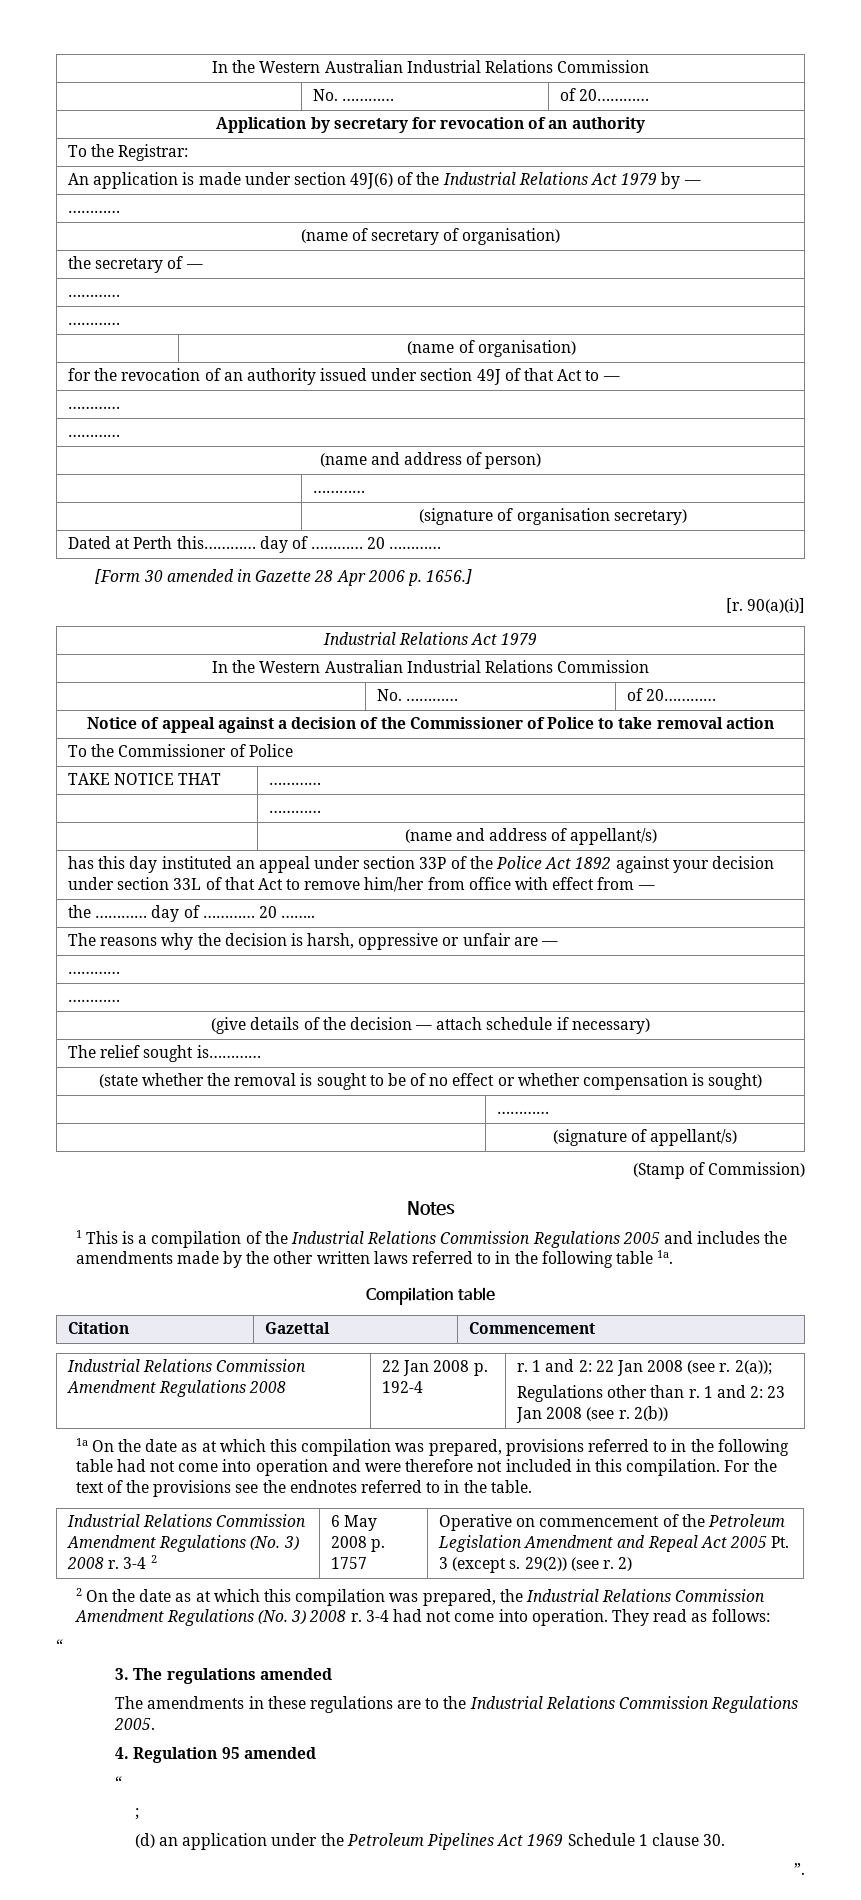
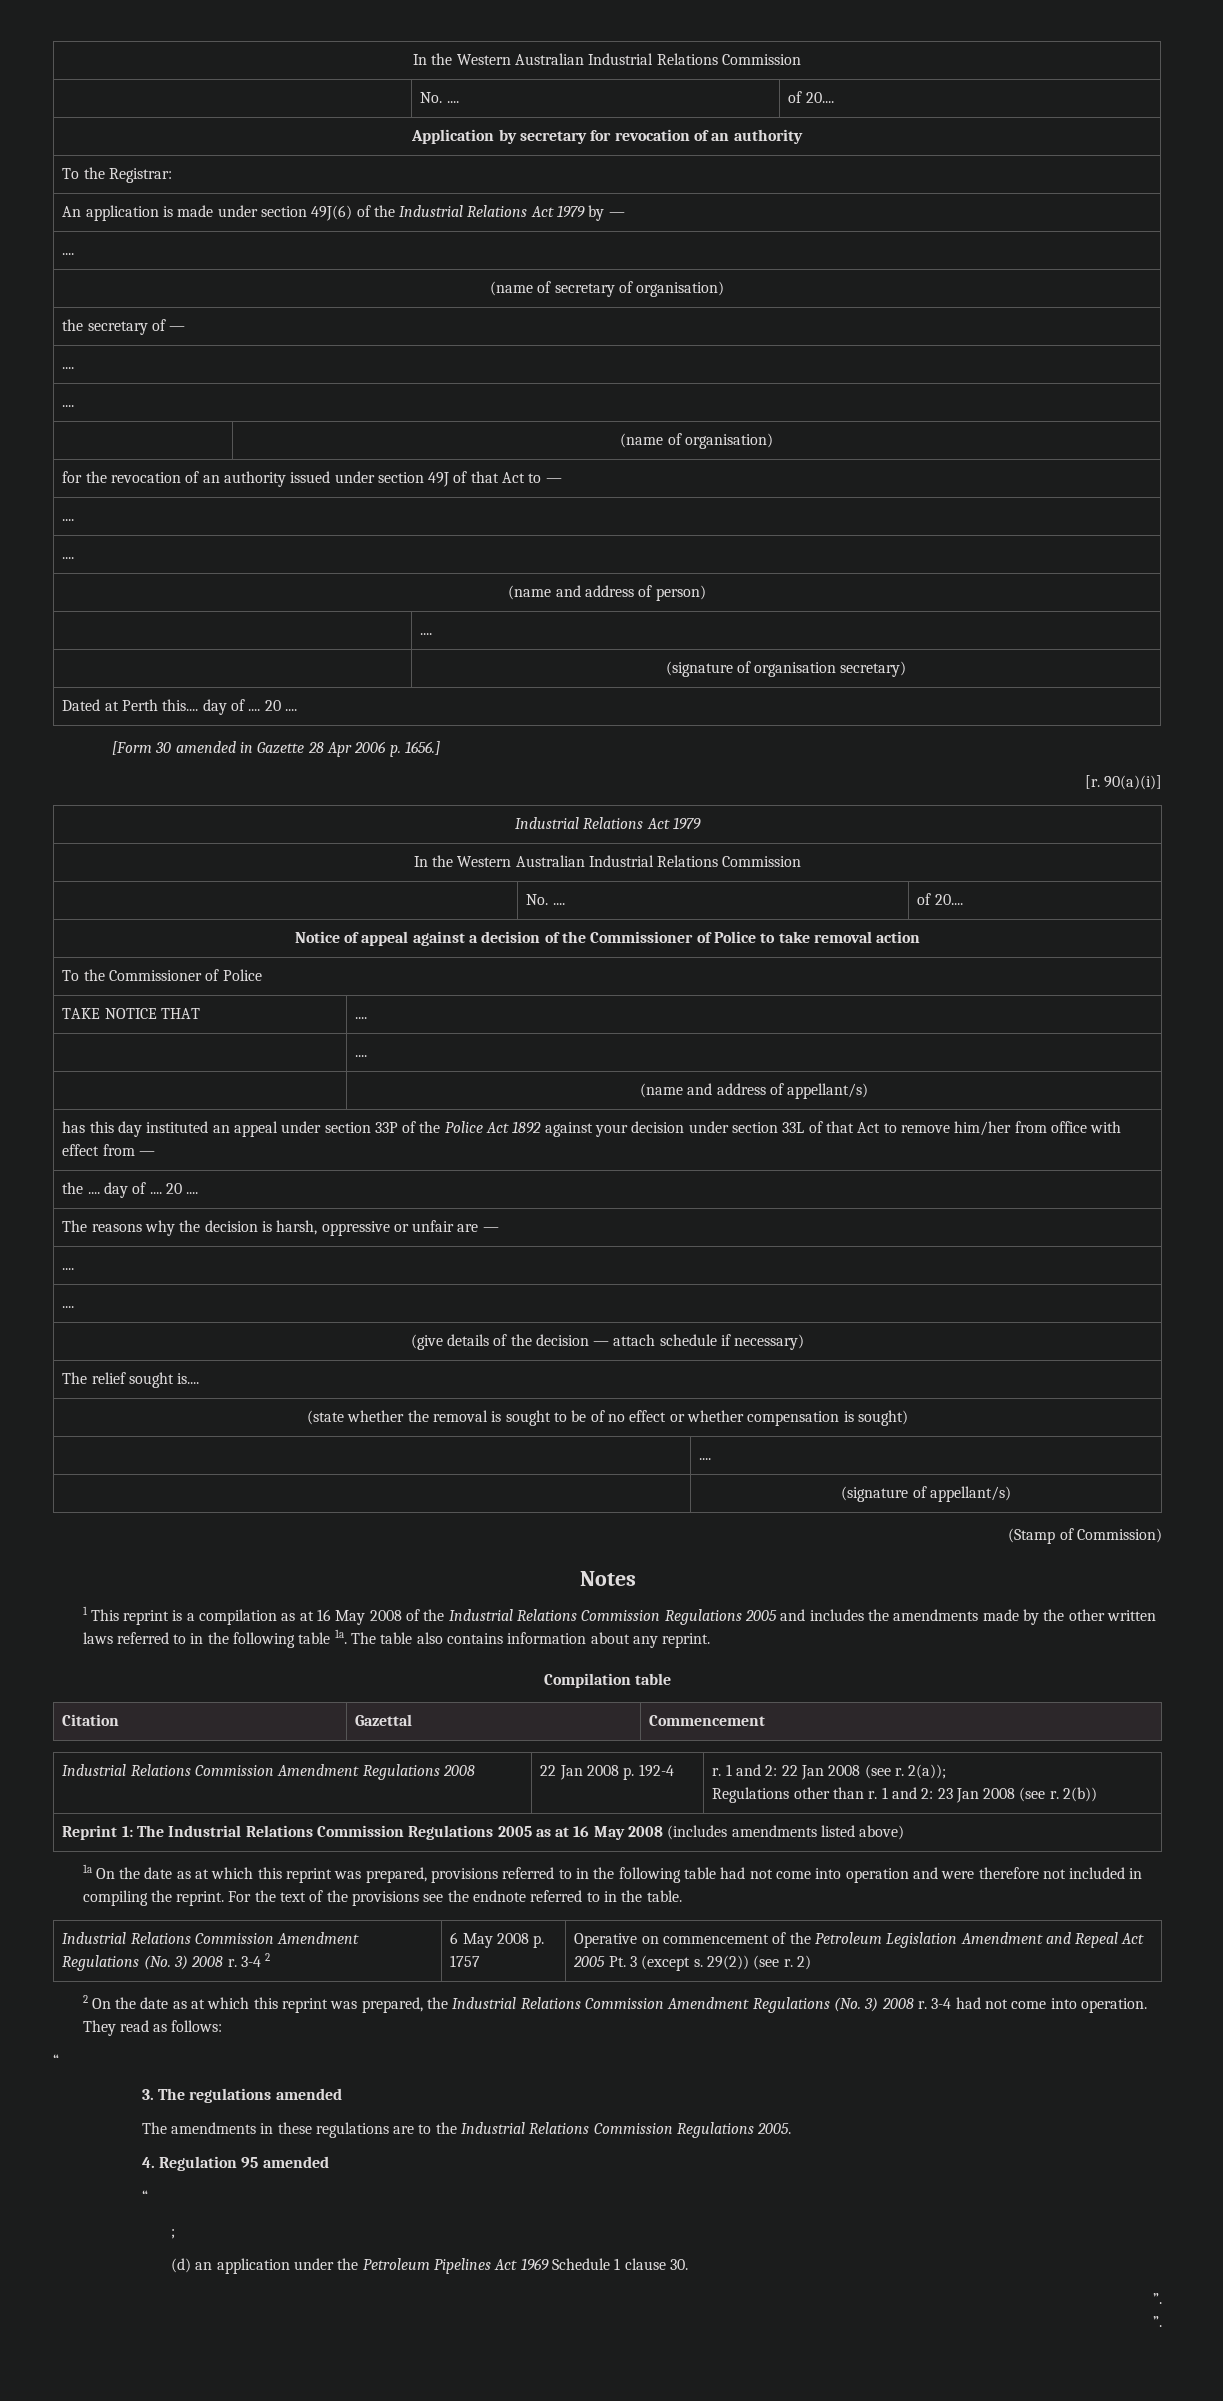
[211,60,650,73] [313,89,395,101] [560,88,650,101] In the Western Australian Industrial Relations Commission // | No. ………… | of 20………… -> [413,53,801,65] [420,92,459,103] [788,91,834,103] In the Western Australian Industrial Relations Commission // | No. .... | of 20....
[68,210,121,213] ………… -> [62,253,75,255] ....
[68,294,121,297] [68,322,121,325] ………… // ………… -> [62,367,75,369] [62,405,75,407] .... // ....
[68,406,121,409] [68,434,121,437] ………… // ………… -> [62,519,75,521] [62,557,75,559] .... // ....
[313,490,366,493] ………… -> [420,633,433,635] ....
[176,536,442,553] this………… day of ………… 20 ………… -> [162,699,297,715] this.... day of .... 20 ....
[406,698,459,701] [627,688,717,701] ………… | of 20………… -> [552,903,565,905] [917,893,963,905] .... | of 20....
[269,782,322,785] [269,810,322,813] ………… // | ………… -> [355,1017,368,1019] [355,1055,368,1057] .... // | ....
[95,905,316,922] ………… day of ………… 20 …….. -> [87,1182,199,1198] .... day of .... 20 ....
[68,971,121,974] [68,999,121,1002] ………… // ………… -> [62,1268,75,1270] [62,1306,75,1308] .... // ....
[196,1045,261,1058] is………… -> [177,1373,200,1384] is....
[497,1111,550,1114] ………… -> [699,1458,712,1460] ....
(118, 1237) none -> [123,1610,170,1625] reprint
(242, 1239) none -> [281,1609,402,1625] as at 16 May 2008
(674, 1257) none -> [351,1632,711,1648] The table also contains information about any reprint.
(668, 1413) none -> [62,1825,905,1840] // Reprint 1: The Industrial Relations Commission Regulations 2005 as at 16 May 2008 (includes amendments listed above)
[301,1439,392,1456] compilation -> [286,1868,333,1883] reprint
[594,1459,721,1476] this compilation. -> [82,1890,225,1906] compiling the reprint.
[289,1480,357,1493] endnotes -> [473,1890,527,1902] endnote
[295,1589,386,1606] compilation -> [282,1998,329,2013] reprint
(805, 1869) none -> [1153,2316,1162,2327] // ”.

